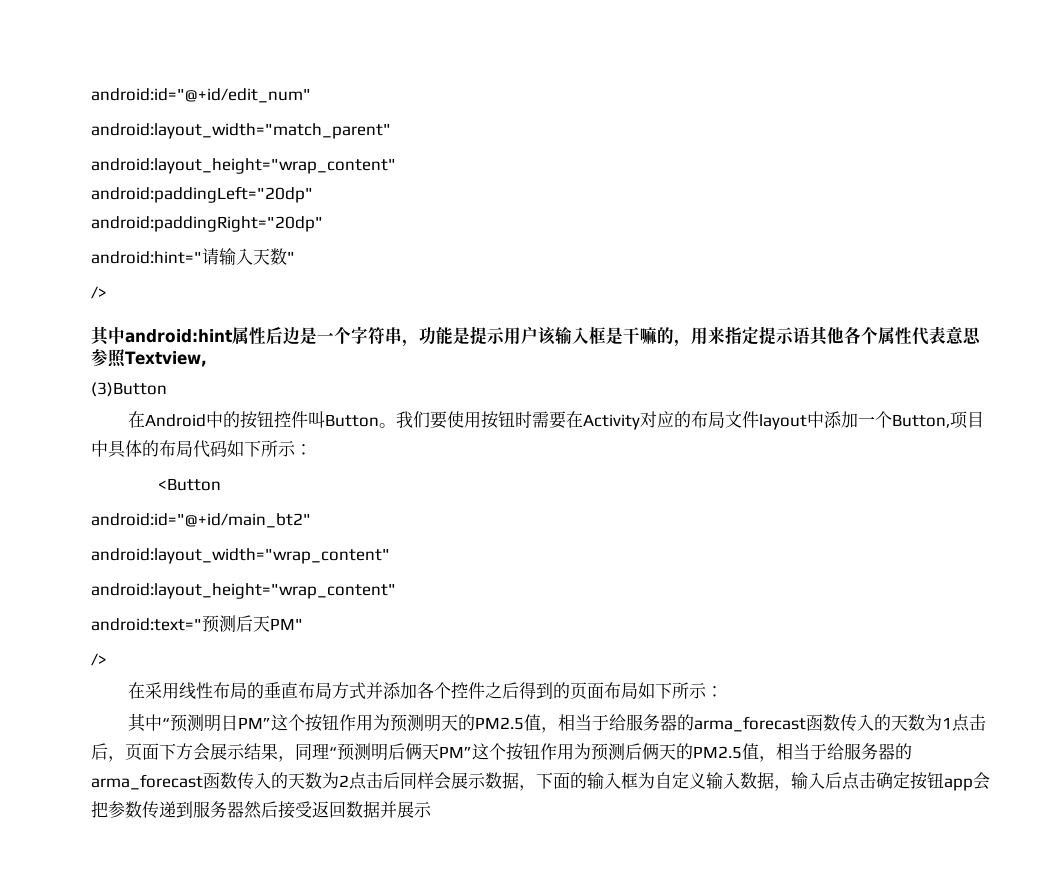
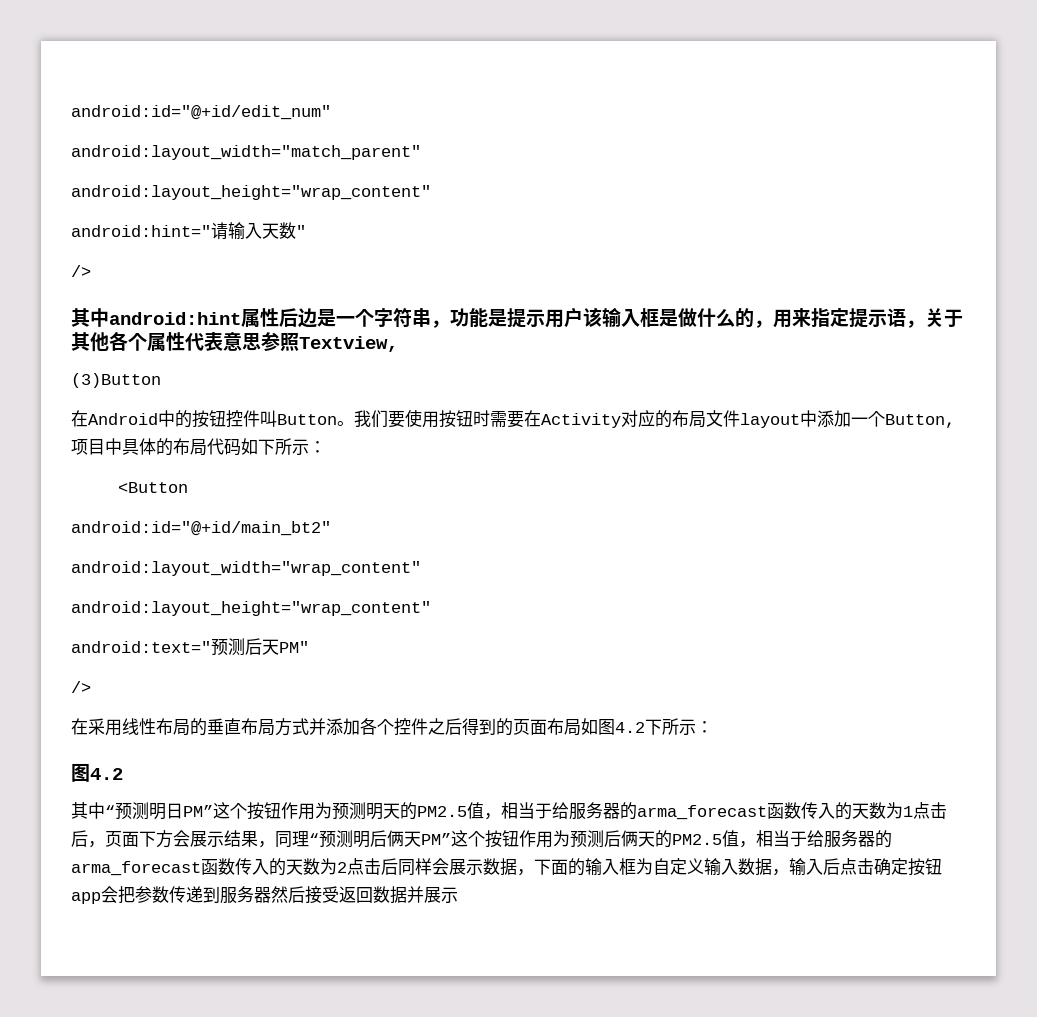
[91,186,313,203] [91,216,323,232] // android:paddingLeft="20dp" // android:paddingRight="20dp" -> (431, 192) none
[623,327,657,344] 干嘛 -> [678,308,735,327] 做什么
(810, 335) none -> [906,308,963,328] ，关于
[654,682,723,699] 下所示： -> [598,718,713,735] [71,763,123,782] 图4.2下所示： // 图4.2

